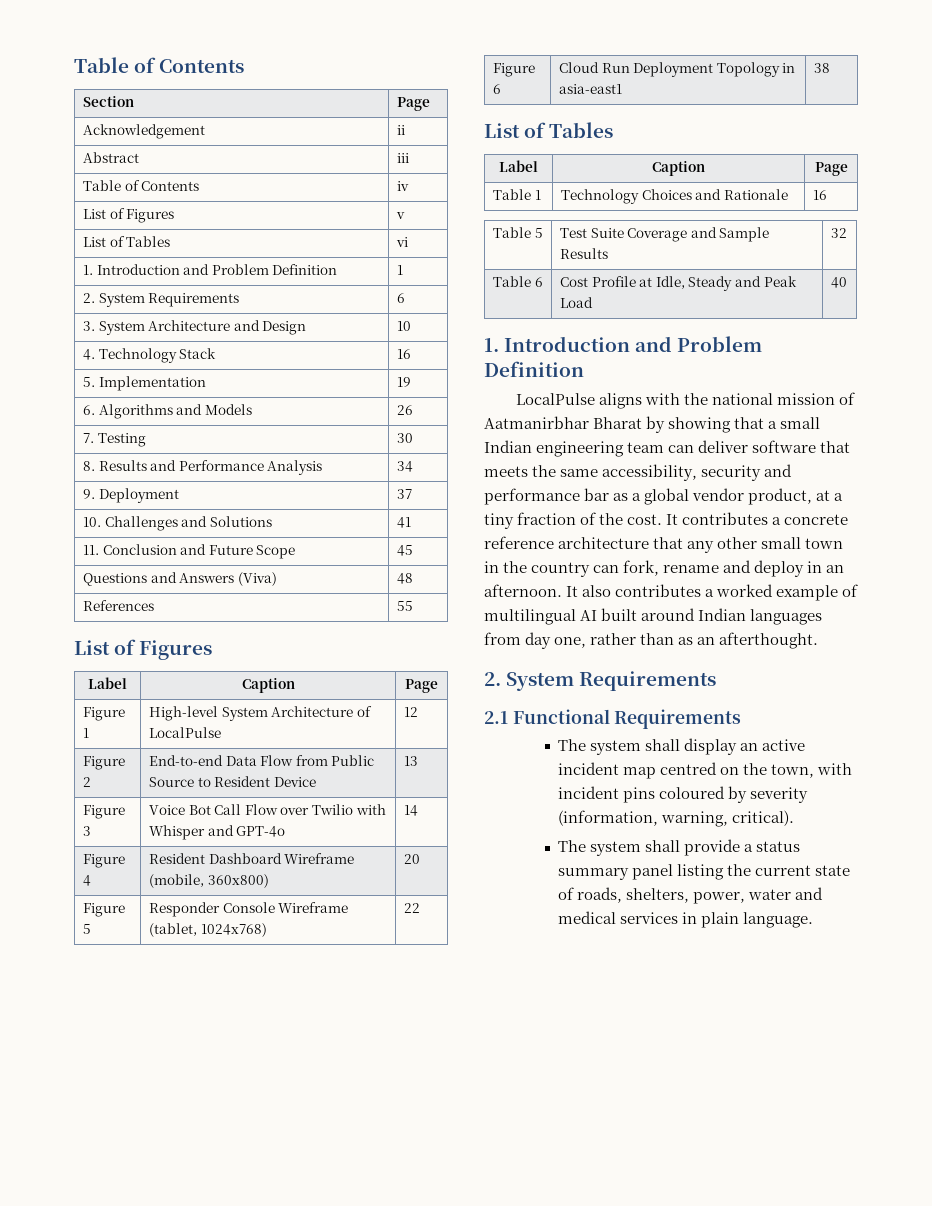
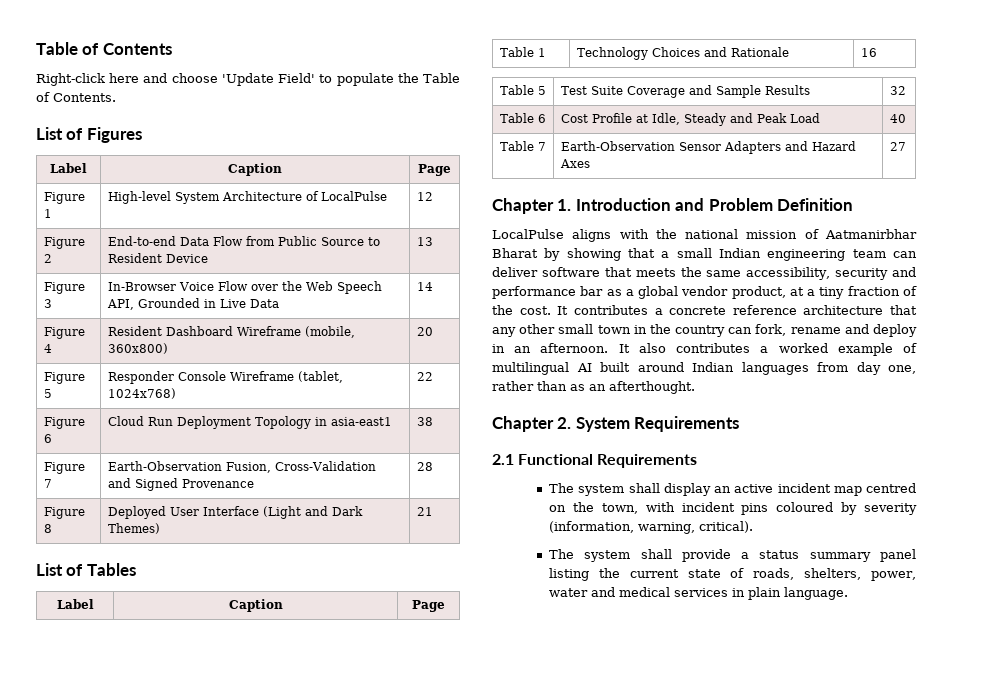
[74,57,245,73] [82,96,134,107] [396,97,430,111] [82,124,205,139] [396,125,405,135] [82,152,139,163] [396,153,409,163] [82,180,200,191] [396,181,409,191] [82,208,175,223] [395,212,405,219] [82,236,171,247] [395,237,408,247] [82,264,338,275] [396,265,403,275] [82,293,240,307] [396,293,405,303] [82,320,307,335] [396,321,411,331] [82,348,217,363] [396,349,411,359] [82,376,206,391] [396,377,411,387] [82,404,252,419] [396,405,413,415] [82,433,146,447] [396,433,413,443] [82,460,323,475] [396,461,413,472] [82,488,179,503] [396,489,412,499] [82,516,272,531] [396,517,411,528] [82,544,296,559] [396,545,413,556] [82,572,277,586] [396,573,413,584] [82,600,154,611] [396,601,413,611] Table of Contents // Section | Page // Acknowledgement | ii // Abstract | iii // Table of Contents | iv // List of Figures | v // List of Tables | vi // 1. Introduction and Problem Definition | 1 // 2. System Requirements | 6 // 3. System Architecture and Design | 10 // 4. Technology Stack | 16 // 5. Implementation | 19 // 6. Algorithms and Models | 26 // 7. Testing | 30 // 8. Results and Performance Analysis | 34 // 9. Deployment | 37 // 10. Challenges and Solutions | 41 // 11. Conclusion and Future Scope | 45 // Questions and Answers (Viva) | 48 // References | 55 -> [36,42,172,55] [36,73,461,86] [36,92,116,102] Table of Contents // Right-click here and choose 'Update Field' to populate the Table of Contents.
[148,804,386,815] [148,825,286,840] Voice Bot Call Flow over Twilio with Whisper and GPT-4o -> [107,281,382,294] [106,298,279,310] In-Browser Voice Flow over the Web Speech API, Grounded in Live Data
(830, 68) none -> [43,462,85,474] [43,479,52,488] [107,461,376,473] [107,478,254,491] [416,462,433,471] [43,507,85,519] [43,524,52,533] [107,506,363,519] [107,523,160,534] [416,507,433,516] // Figure 7 | Earth-Observation Fusion, Cross-Validation and Signed Provenance | 28 // Figure 8 | Deployed User Interface (Light and Dark Themes) | 21
(847, 282) // -> [499,141,546,151] [560,141,856,154] [559,159,590,168] [889,142,906,151] [492,198,554,214] // Table 7 | Earth-Observation Sensor Adapters and Hazard Axes | 27 // Chapter
(819, 640) none -> [492,416,554,432] Chapter

